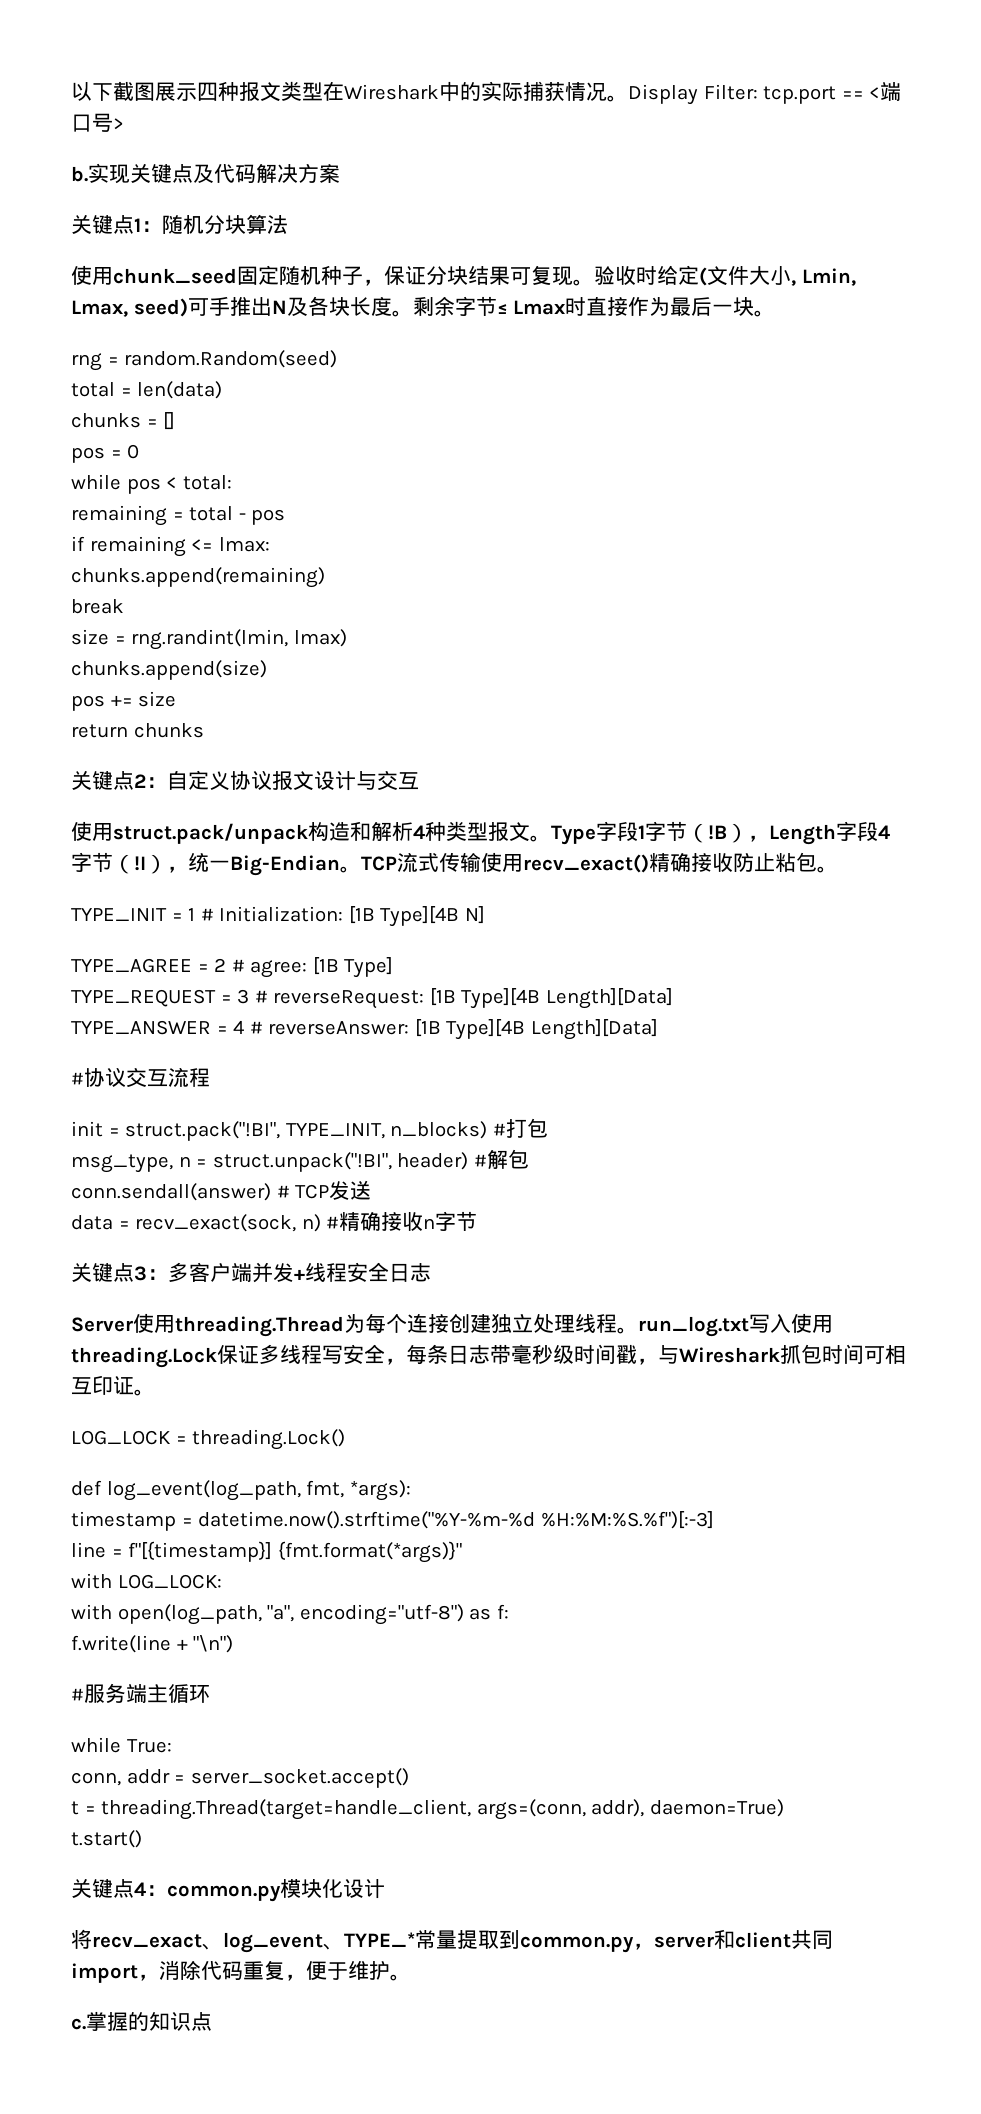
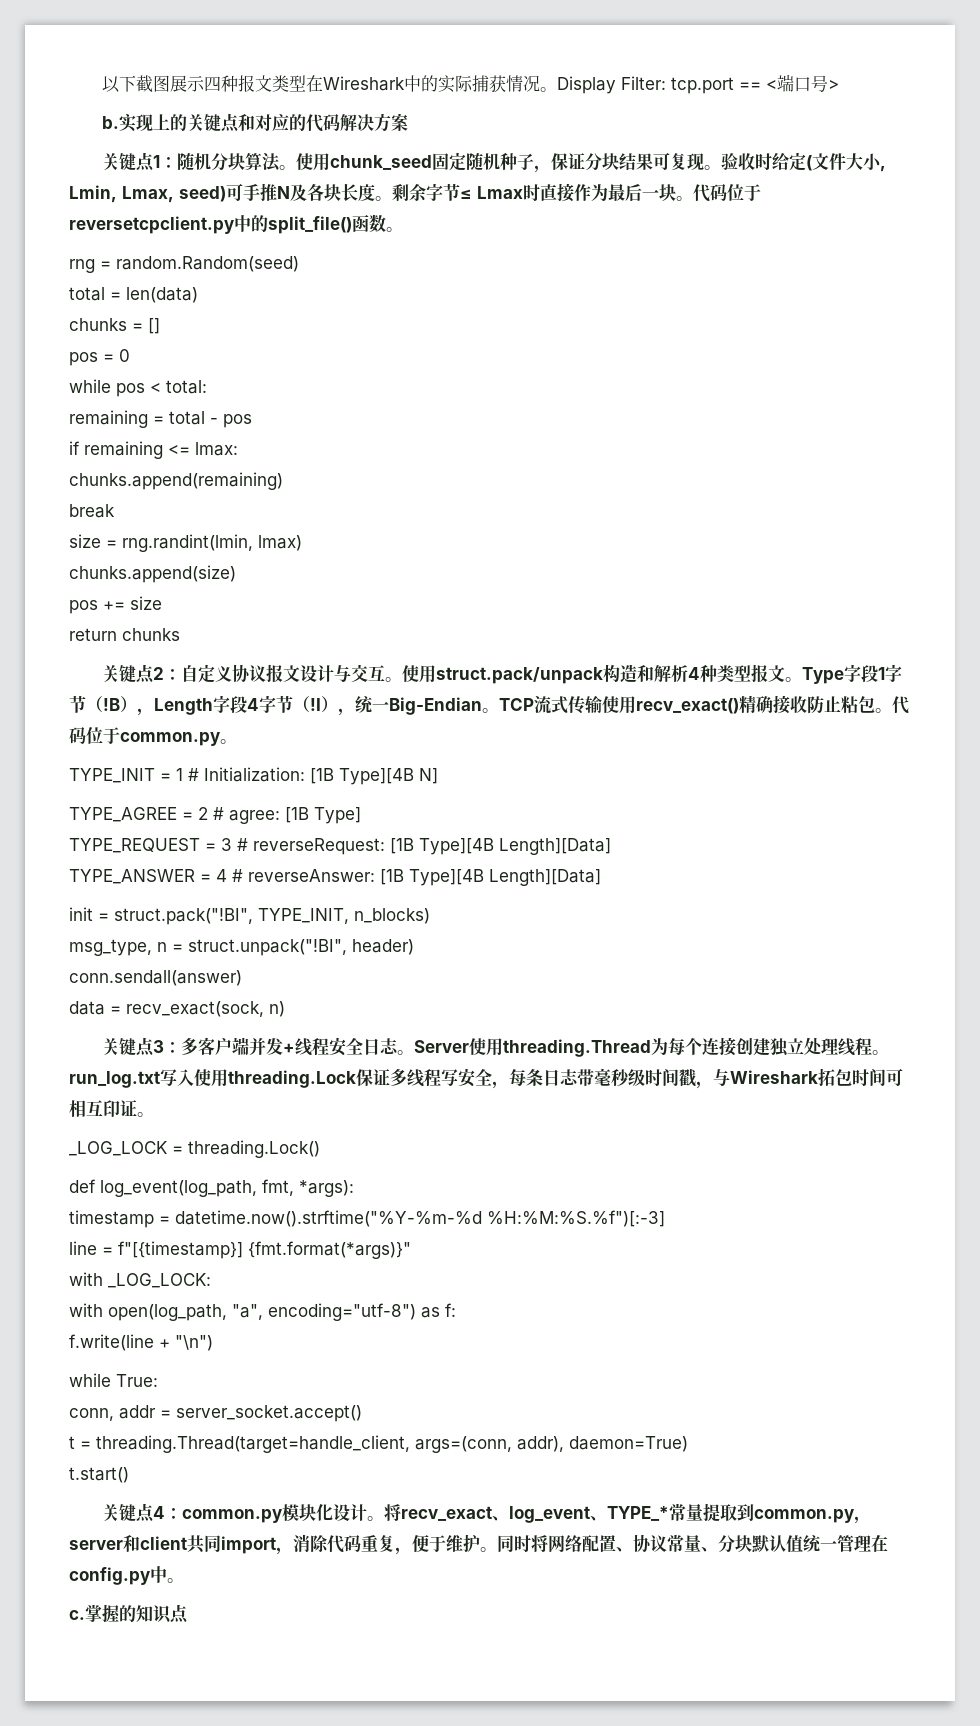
[130,163,214,183] 关键点及 -> [153,113,307,133] 上的关键点和对应的
(288, 224) // -> [279,165,297,170] 。
[250,297,272,316] 出 -> (277, 192) none
(776, 313) none -> [693,184,761,202] [69,214,403,234] 代码位于reversetcpclient.py中的split_file()函数。
(419, 781) // -> [385,677,403,682] 。
(838, 869) none -> [892,696,909,714] [69,727,237,746] 代码位于common.py。
[71,1067,210,1088] // #协议交互流程 -> (601, 877) none
[492,1118,548,1138] #打包 -> (430, 916) none
[473,1149,529,1169] #解包 -> (414, 947) none
[276,1180,372,1200] # TCP发送 -> (242, 978) none
[326,1211,478,1231] #精确接收n字节 -> (285, 1009) none
(431, 1272) // -> [397,1050,415,1055] 。
[780,1345,801,1364] 抓 -> [818,1068,835,1086] 拓
[71,1430,171,1445] LOG_LOCK -> [69,1141,167,1156] _LOG_LOCK
[117,1574,222,1589] LOG_LOCK: -> [108,1273,211,1288] _LOG_LOCK:
[71,1683,210,1703] // #服务端主循环 -> (213, 1343) none
(385, 1889) // -> [367,1516,385,1521] 。
(411, 1977) none -> [497,1534,888,1553] [69,1566,184,1585] 同时将网络配置、协议常量、分块默认值统一管理在config.py中。

